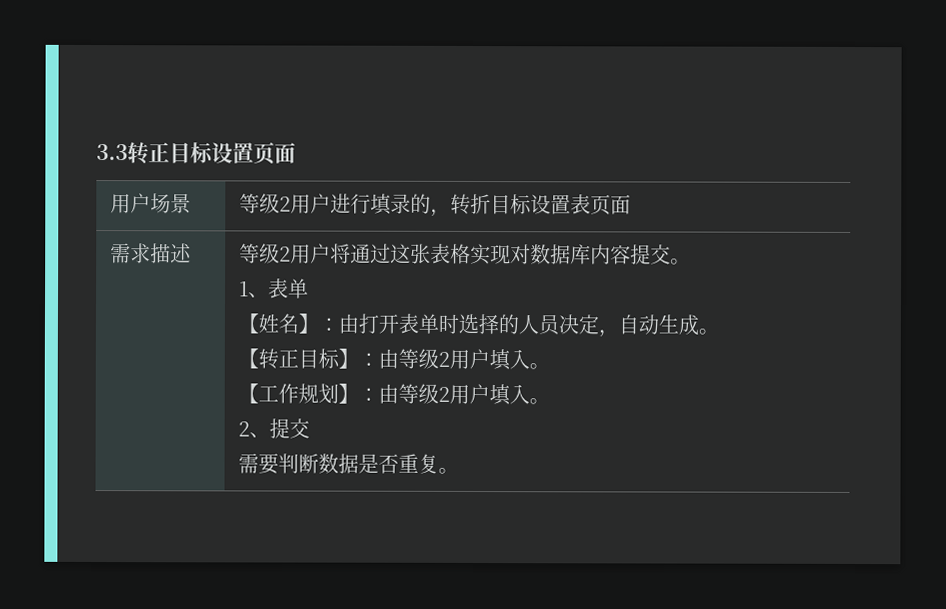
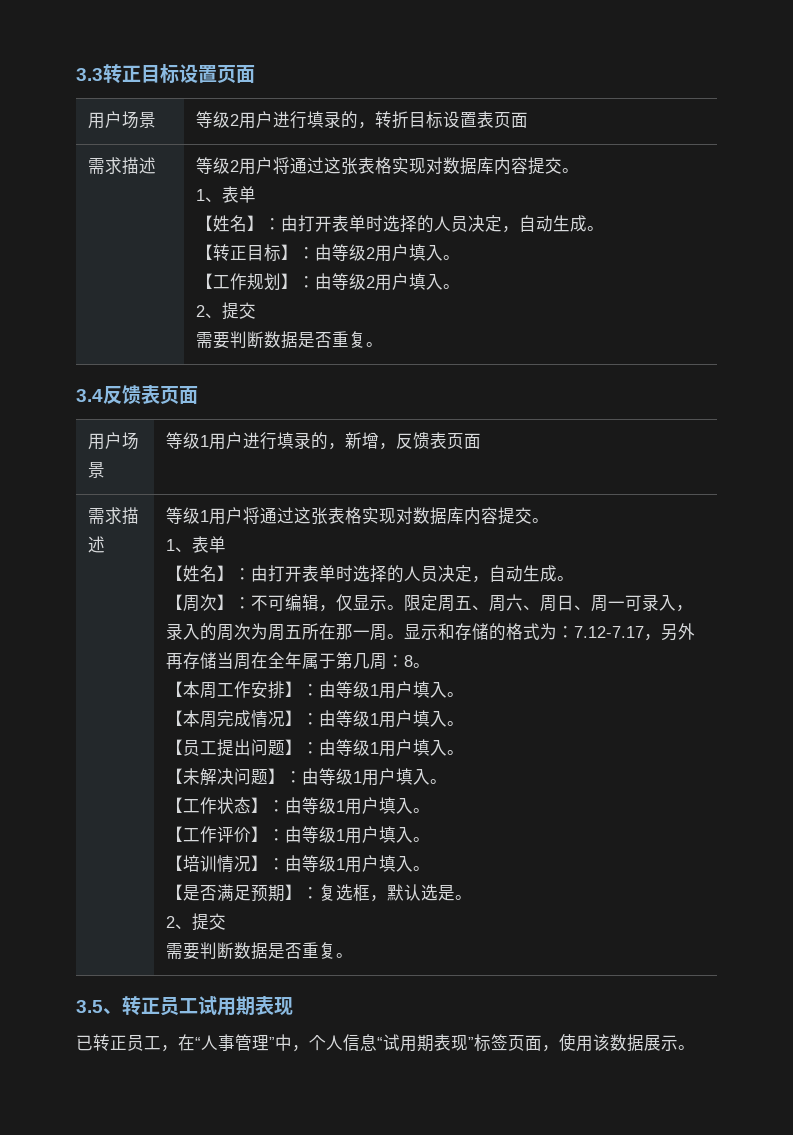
(460, 470) none -> [76,385,198,404] [87,432,139,450] [87,462,105,478] [165,432,481,450] [87,507,139,525] [87,536,105,553] [165,507,549,525] [165,536,226,553] [165,565,574,583] [165,594,693,612] [165,623,695,641] [165,652,430,670] [165,681,464,699] [165,710,464,728] [165,739,464,757] [165,768,447,786] [165,797,430,815] [165,826,430,844] [165,855,430,873] [165,884,472,902] [165,913,226,931] [165,942,353,960] [76,996,293,1016] [76,1034,695,1052] // 3.4反馈表页面 // 用户场景 | 等级1用户进行填录的，新增，反馈表页面 // 需求描述 | 等级1用户将通过这张表格实现对数据库内容提交。 // 1、表单 // 【姓名】：由打开表单时选择的人员决定，自动生成。 // 【周次】：不可编辑，仅显示。限定周五、周六、周日、周一可录入，录入的周次为周五所在那一周。显示和存储的格式为：7.12-7.17，另外再存储当周在全年属于第几周：8。 // 【本周工作安排】：由等级1用户填入。 // 【本周完成情况】：由等级1用户填入。 // 【员工提出问题】：由等级1用户填入。 // 【未解决问题】：由等级1用户填入。 // 【工作状态】：由等级1用户填入。 // 【工作评价】：由等级1用户填入。 // 【培训情况】：由等级1用户填入。 // 【是否满足预期】：复选框，默认选是。 // 2、提交 // 需要判断数据是否重复。 // 3.5、转正员工试用期表现 // 已转正员工，在“人事管理”中，个人信息“试用期表现”标签页面，使用该数据展示。

